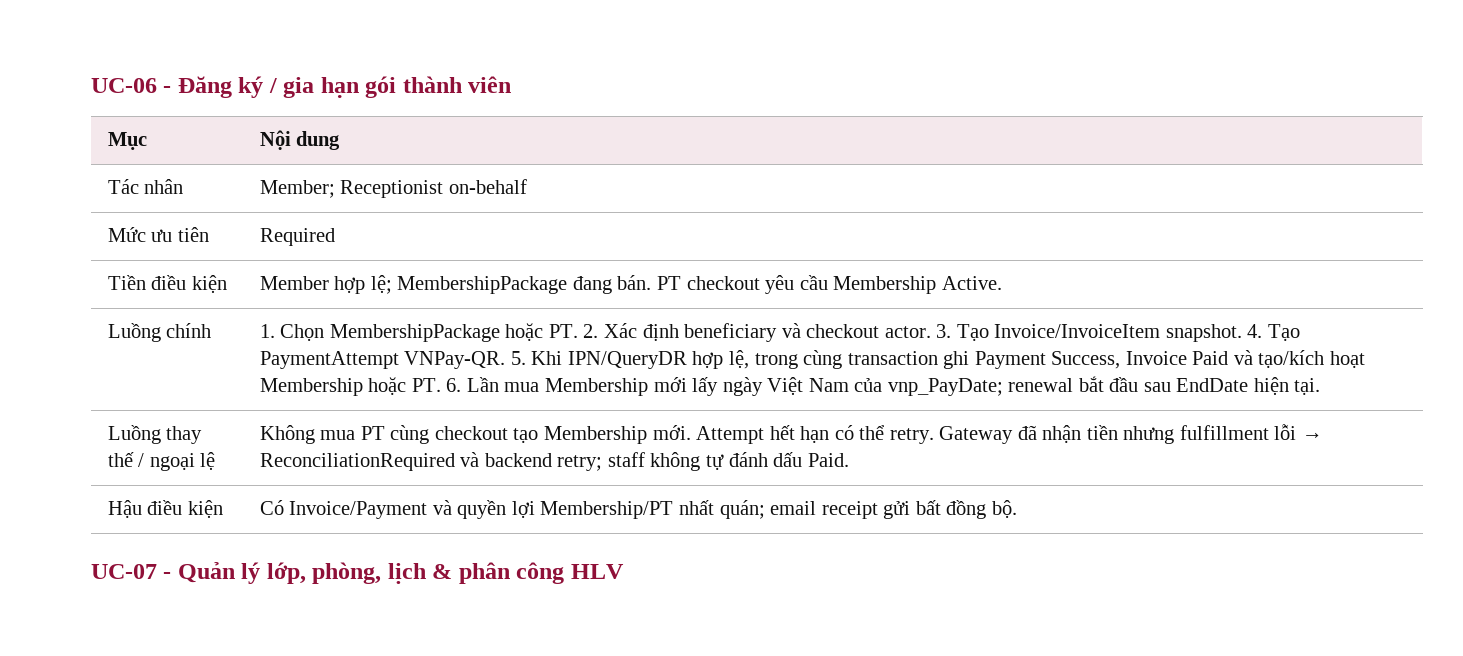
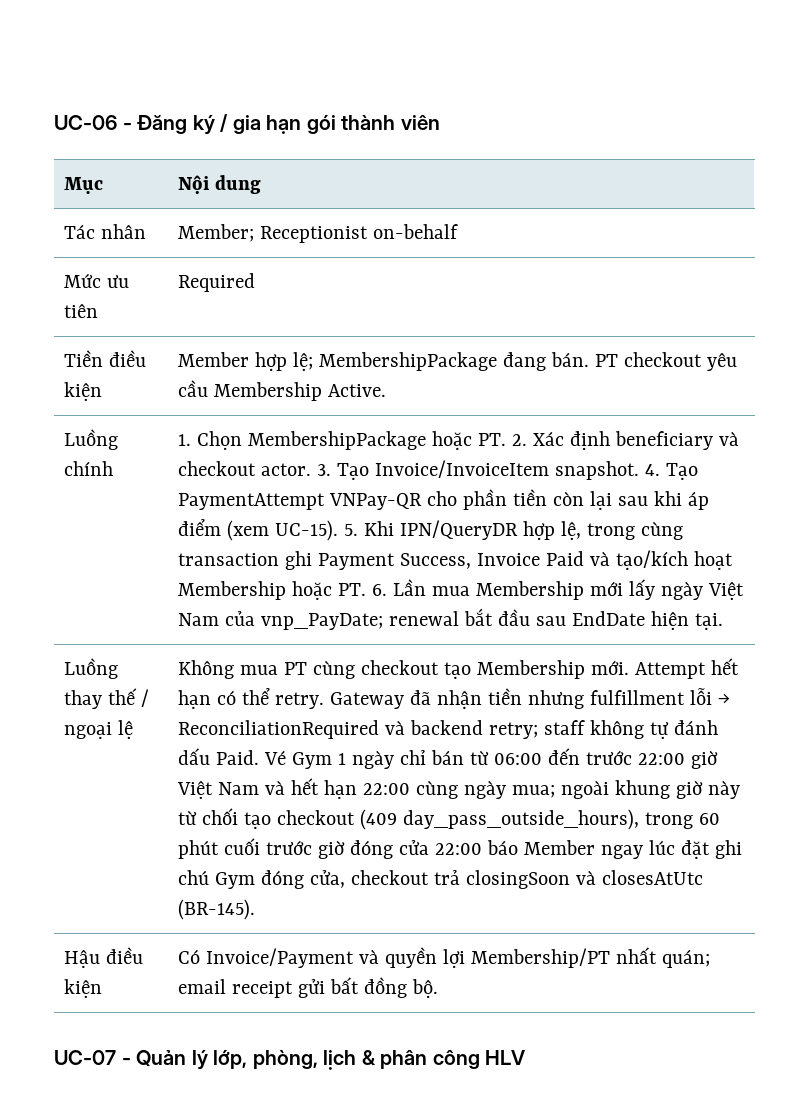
[404,351,506,369] VNPay-QR. -> [329,489,709,510] [178,519,339,541] VNPay-QR cho phần tiền còn lại sau khi áp điểm (xem UC-15).
(849, 460) none -> [264,748,718,769] [177,778,740,799] [178,808,720,830] [178,838,742,859] [178,870,703,889] [178,899,256,920] Vé Gym 1 ngày chỉ bán từ 06:00 đến trước 22:00 giờ Việt Nam và hết hạn 22:00 cùng ngày mua; ngoài khung giờ này từ chối tạo checkout (409 day_pass_outside_hours), trong 60 phút cuối trước giờ đóng cửa 22:00 báo Member ngay lúc đặt ghi chú Gym đóng cửa, checkout trả closingSoon và closesAtUtc (BR-145).

